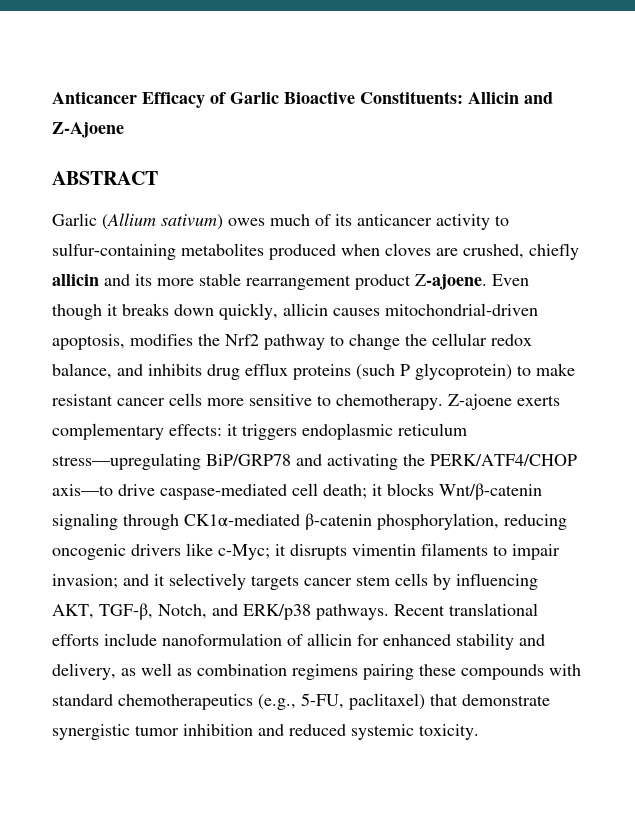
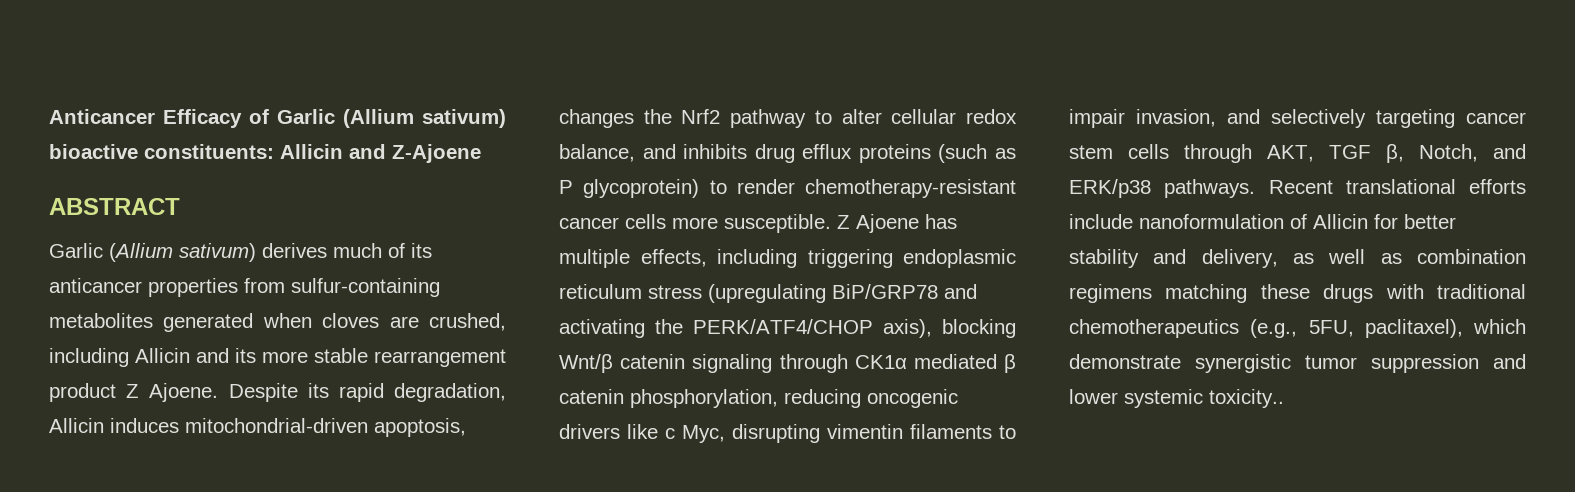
[284,91,463,104] Bioactive Constituents: -> [343,109,506,128] [49,144,274,159] (Allium sativum) bioactive constituents:
[228,218,265,226] owes -> [262,243,327,258] derives
[436,214,509,230] activity to -> [148,278,285,297] properties from
[269,244,336,260] produced -> [163,313,254,332] generated
[529,243,579,260] [52,274,99,286] chiefly allicin -> [49,348,190,367] including Allicin
[415,274,529,290] [52,303,380,320] Z-ajoene. Even though it breaks down quickly, allicin causes -> [126,383,507,402] [49,418,179,433] Z Ajoene. Despite its rapid degradation, Allicin induces
[130,334,193,346] modifies -> [559,109,634,128] changes
[349,334,427,350] change the -> [841,109,882,124] alter
(395, 372) none -> [995,148,1016,159] as
[536,363,575,376] [52,394,113,406] make resistant -> [736,179,1016,198] render chemotherapy-resistant
[249,394,560,410] [52,423,467,440] [52,453,201,470] sensitive to chemotherapy. Z-ajoene exerts complementary effects: it triggers endoplasmic reticulum stress—upregulating -> [724,214,957,233] [559,249,1016,268] [559,284,826,303] susceptible. Z Ajoene has multiple effects, including triggering endoplasmic reticulum stress (upregulating
[52,483,542,500] [52,513,372,530] axis—to drive caspase-mediated cell death; it blocks Wnt/β-catenin signaling through CK1α-mediated β-catenin -> [883,319,1016,338] [559,354,1016,373] [559,389,624,404] axis), blocking Wnt/β catenin signaling through CK1α mediated β catenin
[218,544,347,560] c-Myc; it disrupts -> [665,424,820,443] c Myc, disrupting
[52,573,538,590] [52,603,153,620] invasion; and it selectively targets cancer stem cells by influencing AKT, TGF-β, -> [1136,109,1526,128] [1069,144,1404,163] invasion, and selectively targeting cancer stem cells through AKT, TGF β,
[307,633,451,646] allicin for enhanced -> [1313,214,1456,229] Allicin for better
[363,664,581,680] [52,693,550,710] [52,724,479,740] pairing these compounds with standard chemotherapeutics (e.g., 5-FU, paclitaxel) that demonstrate synergistic tumor inhibition and reduced systemic toxicity. -> [1165,284,1526,303] [1069,319,1526,338] [1069,354,1526,373] [1069,389,1284,408] matching these drugs with traditional chemotherapeutics (e.g., 5FU, paclitaxel), which demonstrate synergistic tumor suppression and lower systemic toxicity..

